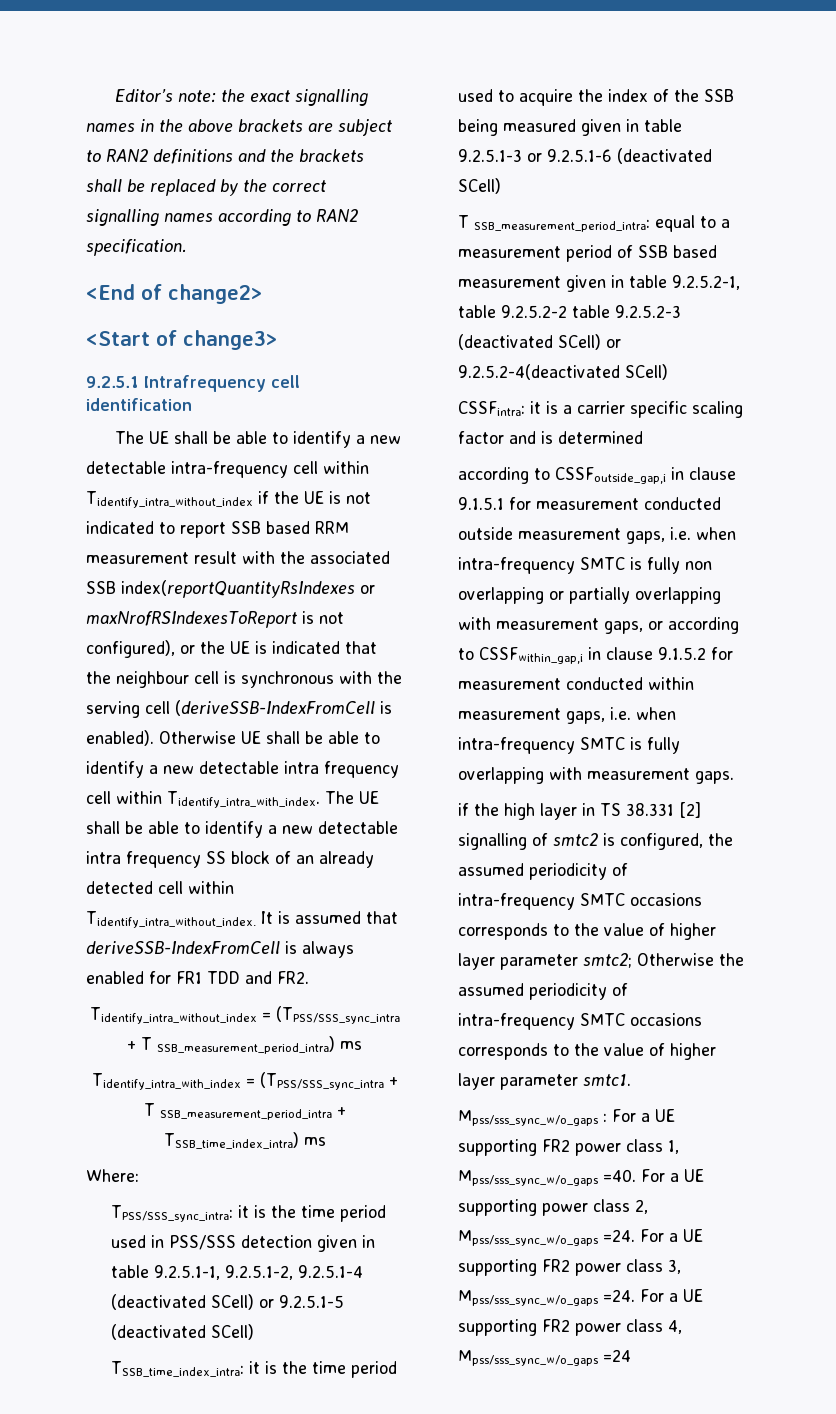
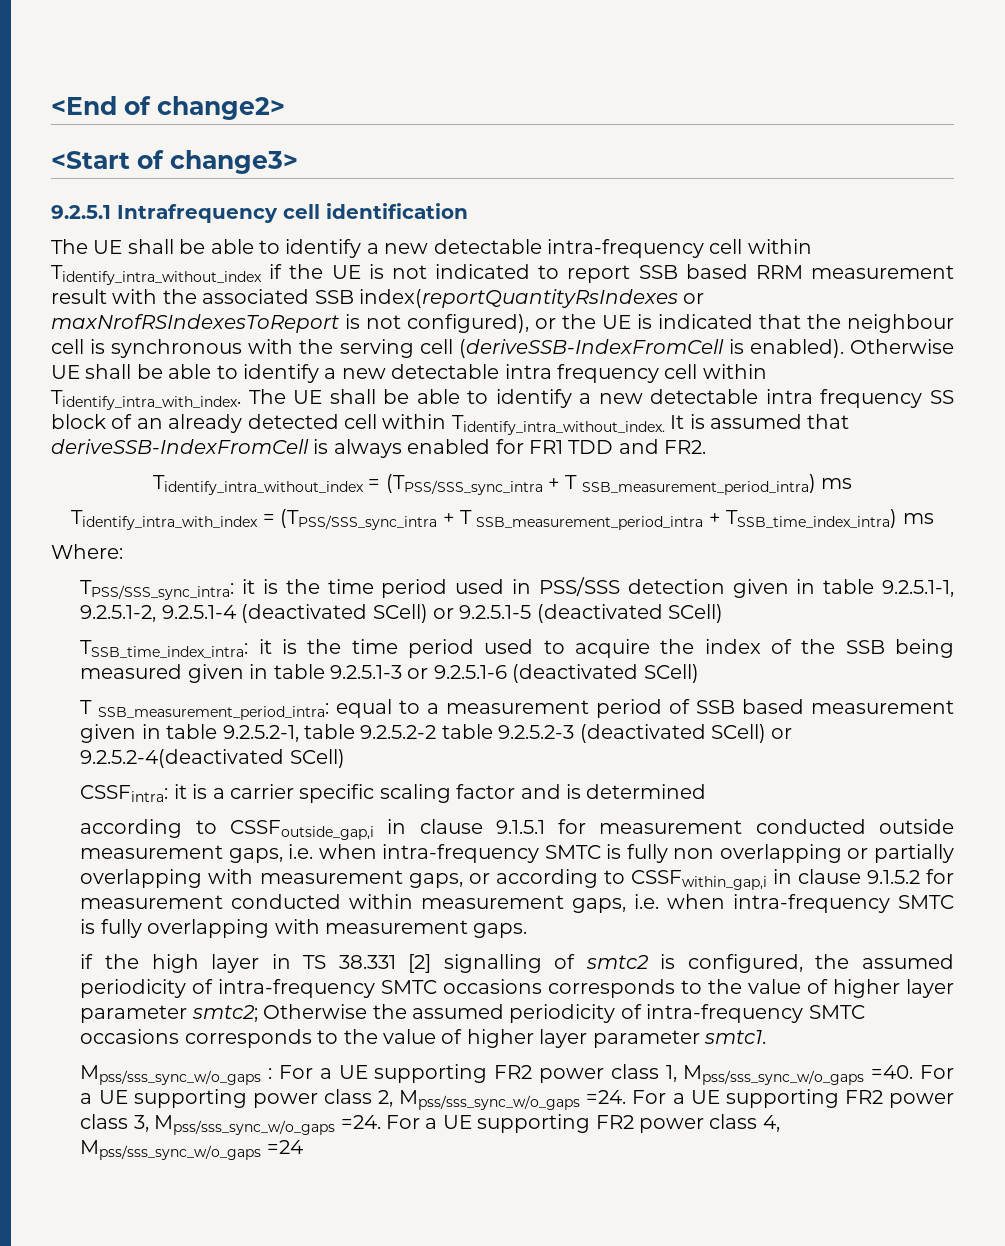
[115,89,369,106] [86,119,392,136] [86,149,364,164] [86,179,326,196] [86,209,358,226] [86,239,187,256] Editor’s note: the exact signalling names in the above brackets are subject to RAN2 definitions and the brackets shall be replaced by the correct signalling names according to RAN2 specification. // -> (51, 105) none

